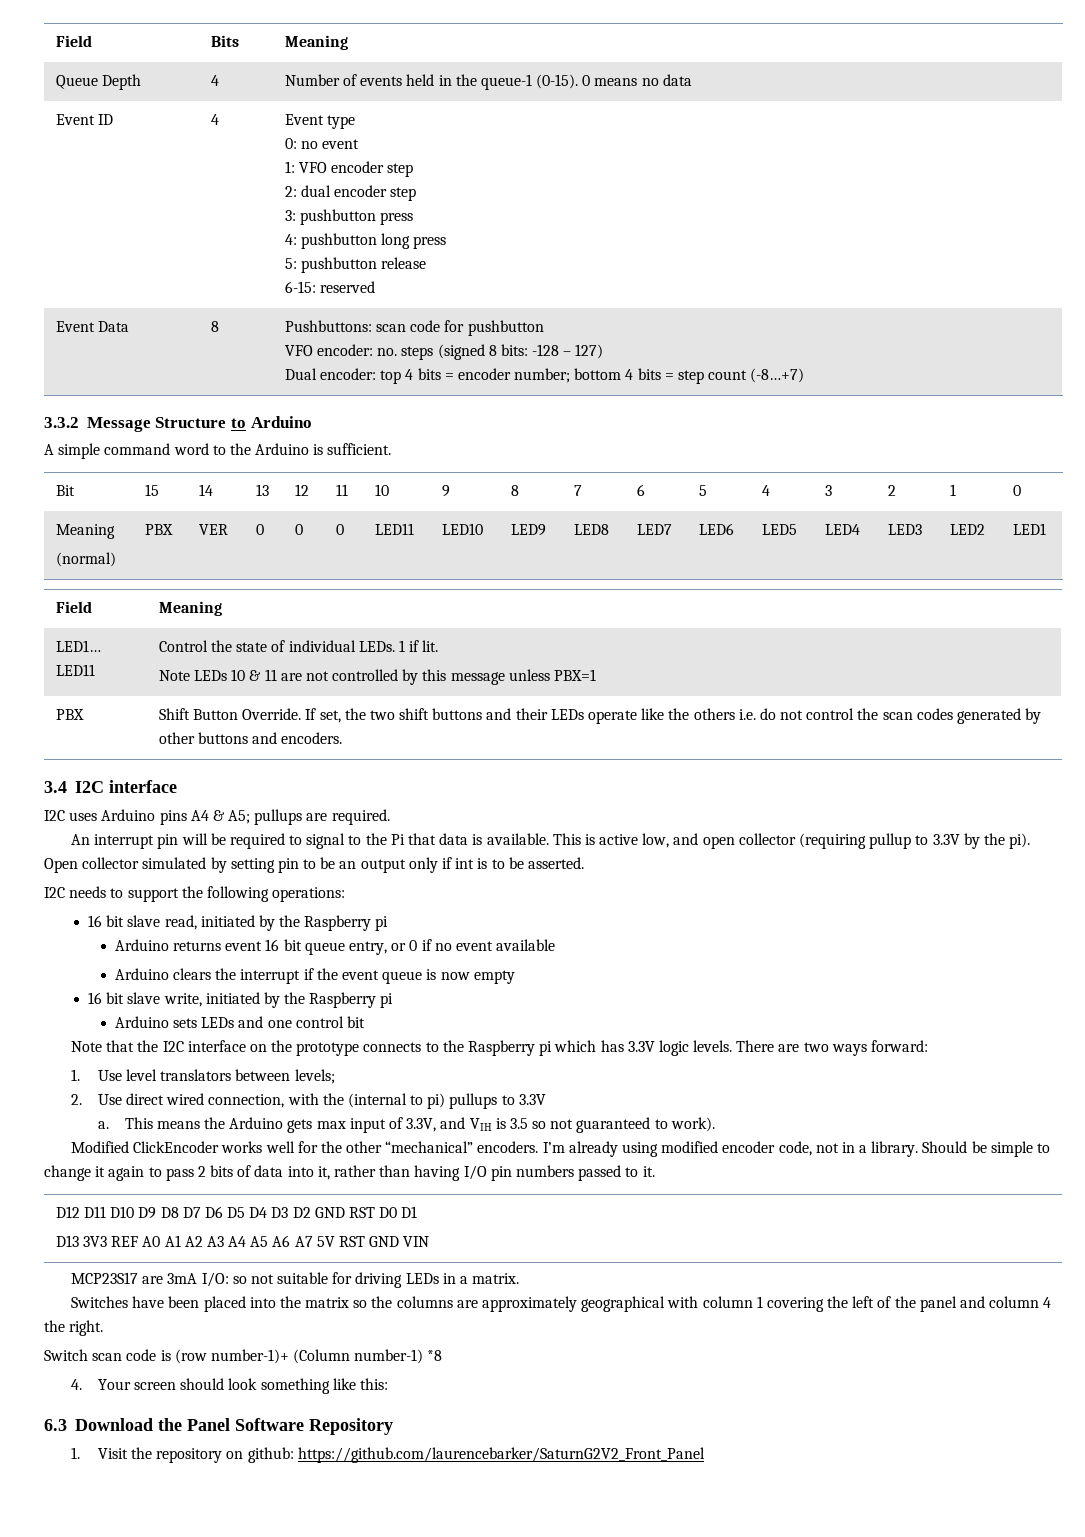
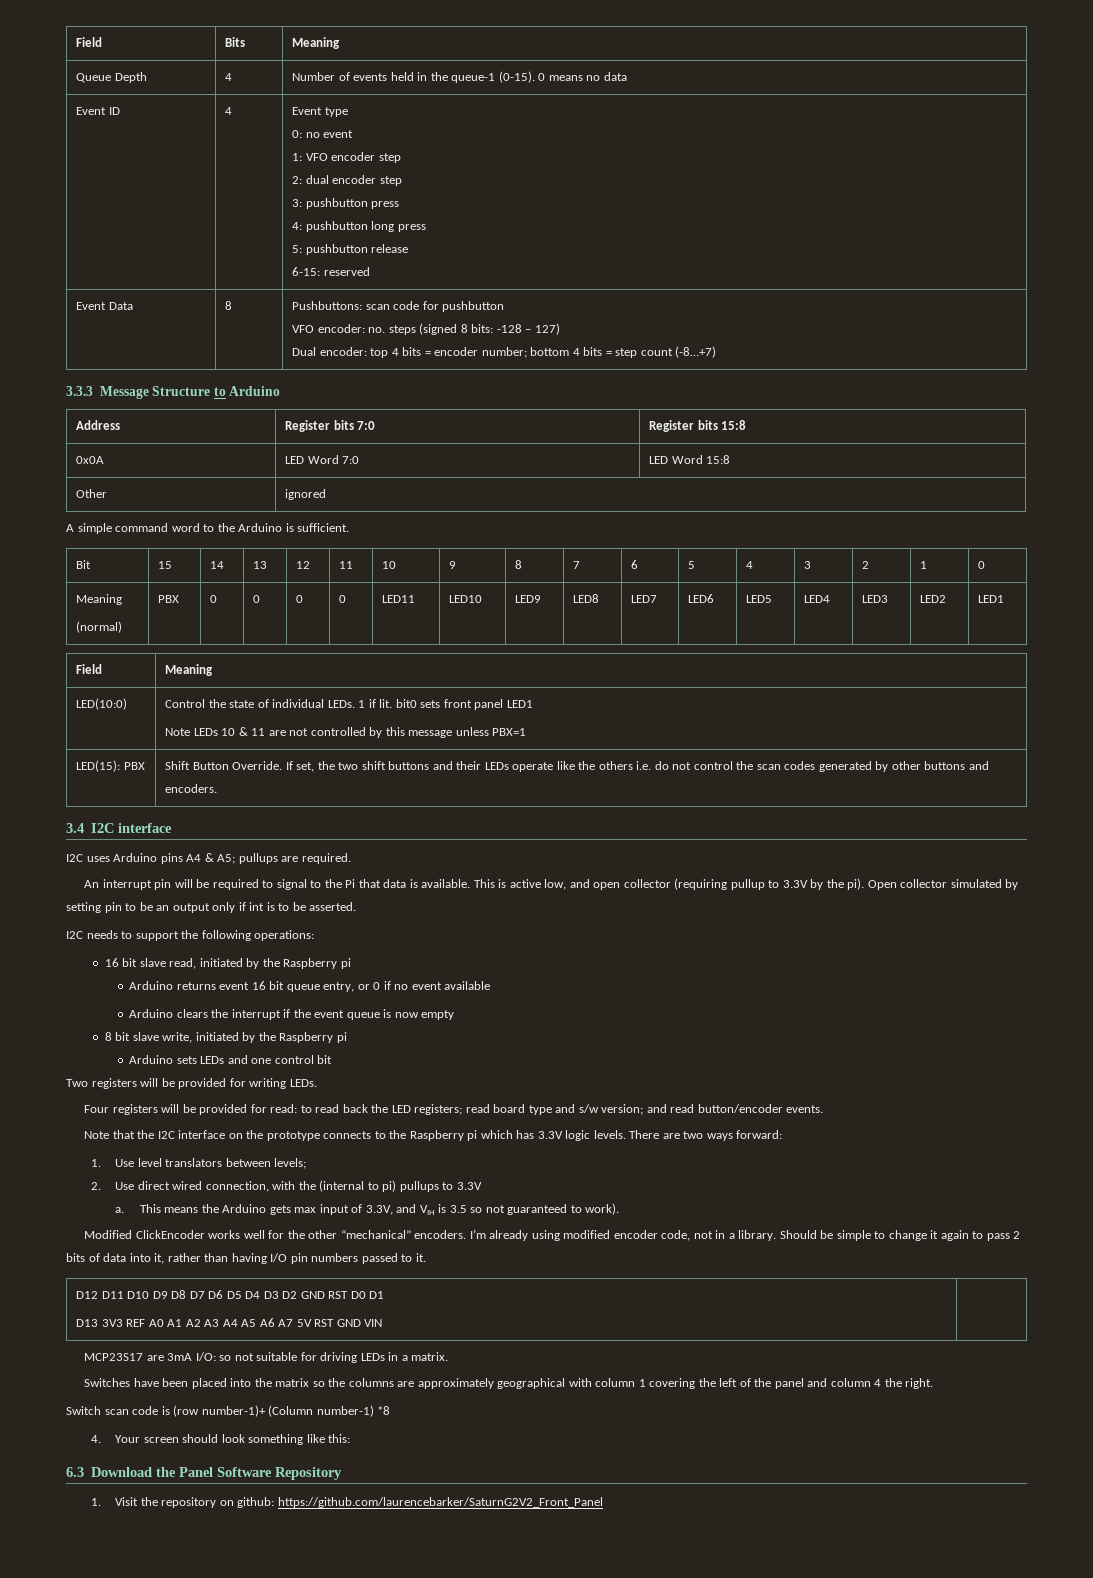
[44,417,79,428] 3.3.2 -> [66,386,93,396] 3.3.3
(312, 422) none -> [76,420,121,430] [285,420,376,432] [649,420,747,432] [76,456,105,464] [285,455,360,464] [649,455,731,464] [76,489,108,498] [285,489,327,500] // Address | Register bits 7:0 | Register bits 15:8 // 0x0A | LED Word 7:0 | LED Word 15:8 // Other | ignored
[198,524,228,535] VER -> [210,595,218,603] 0
[55,640,101,652] [55,664,95,676] LED1… LED11 -> [76,698,128,710] LED(10:0)
(439, 646) none -> [395,699,533,710] bit0 sets front panel LED1
(596, 675) none -> [76,760,121,772] LED(15):
[87,992,102,1004] 16 -> [104,1032,112,1041] 8
(365, 1022) none -> [66,1078,317,1089] [84,1104,824,1115] // Two registers will be provided for writing LEDs. // Four registers will be provided for read: to read back the LED registers; read board type and s/w version; and read button/encoder events.

